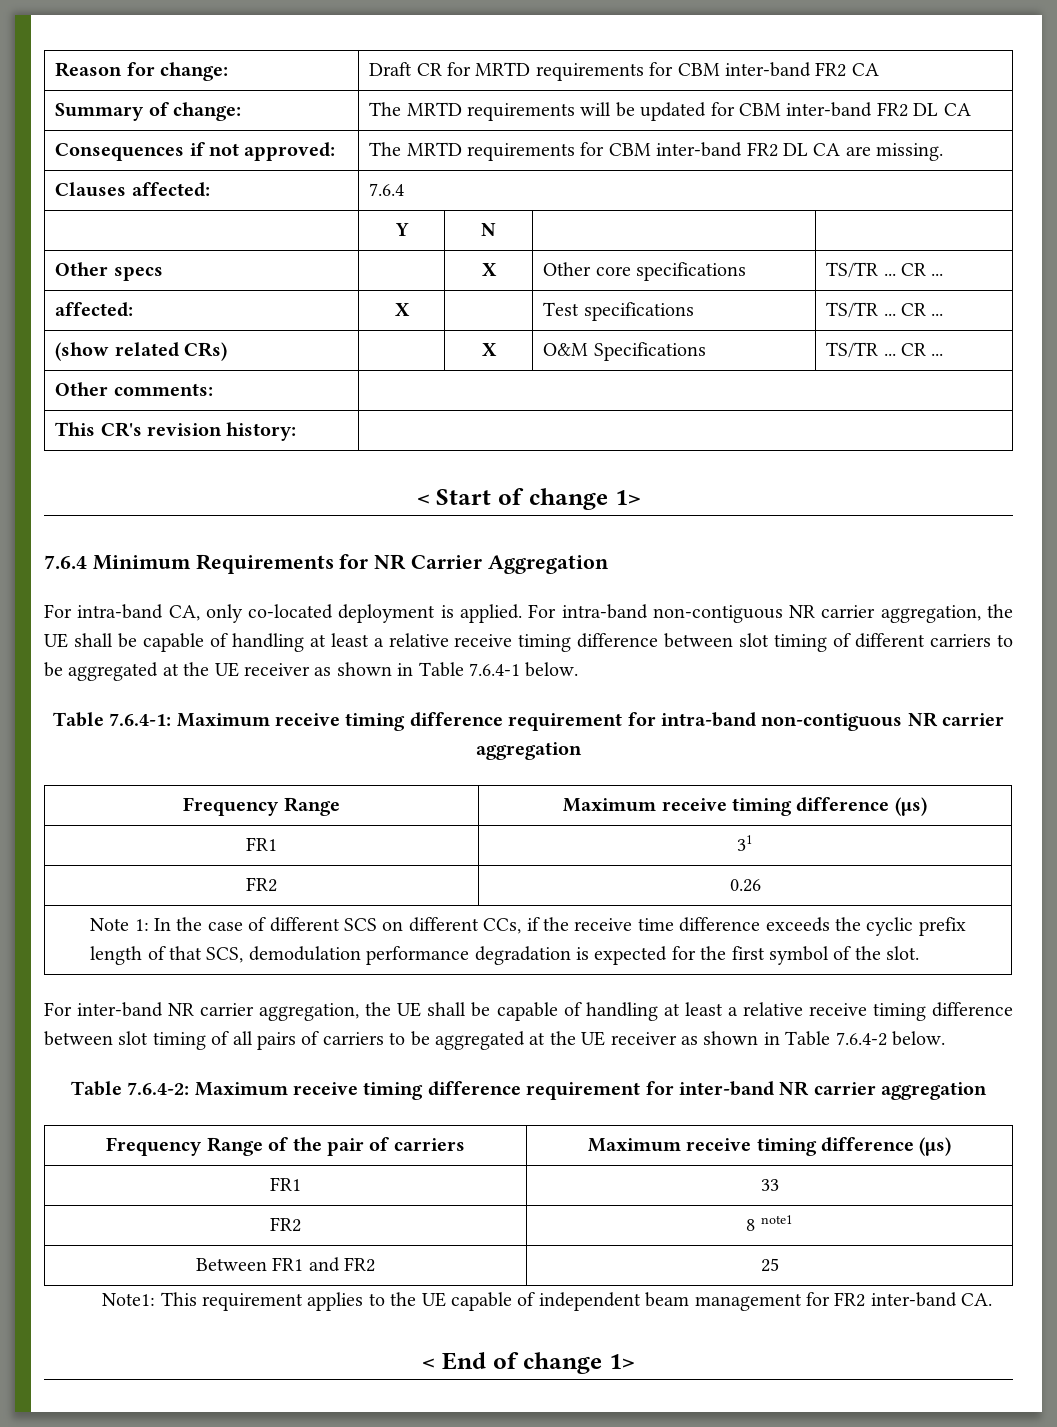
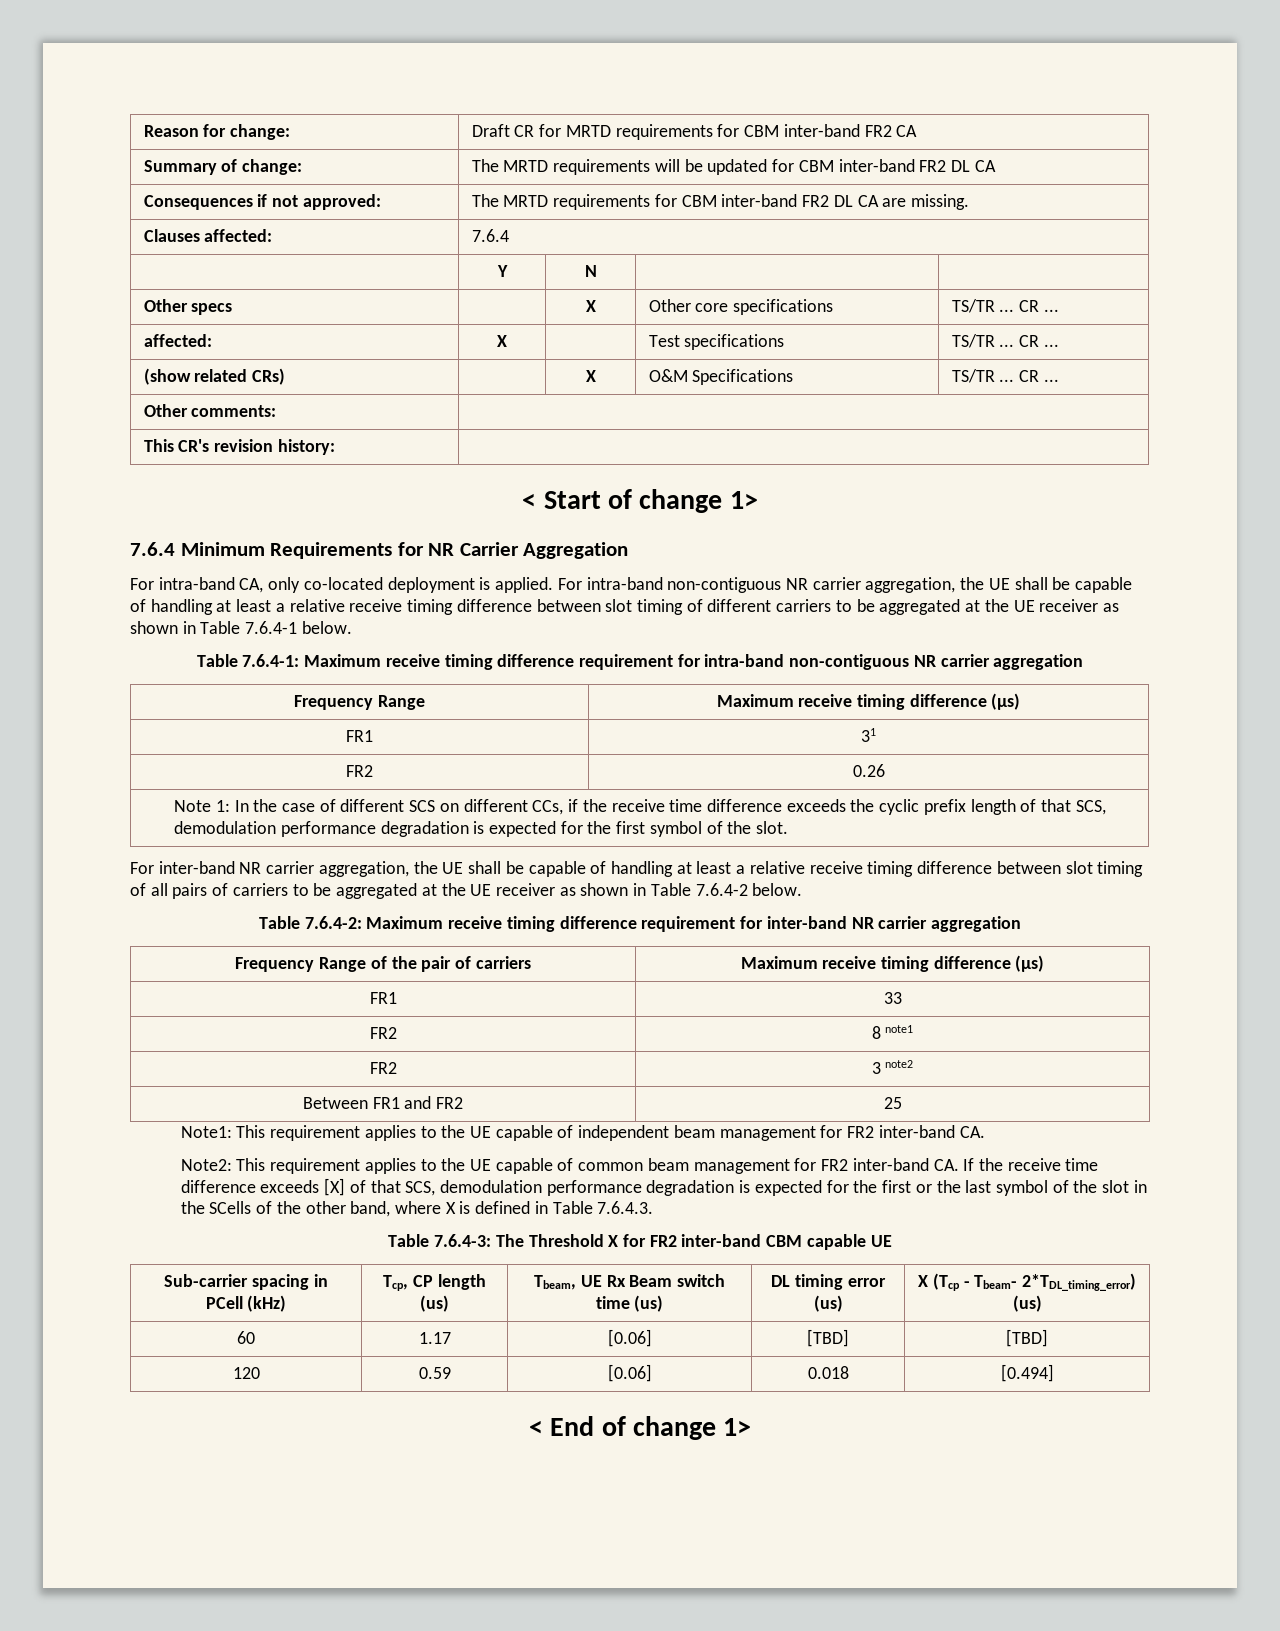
(793, 1219) none -> [369,1062,397,1074] [871,1060,914,1074] // FR2 | 3 note2
(993, 1299) none -> [180,1158,1099,1174] [180,1178,1147,1196] [180,1201,654,1217] [388,1234,892,1250] [164,1274,328,1290] [205,1295,287,1312] [383,1274,486,1291] [420,1295,449,1312] [534,1274,725,1290] [595,1295,664,1312] [771,1274,886,1290] [813,1295,843,1312] [918,1273,1136,1291] [1012,1295,1042,1312] [237,1331,255,1344] [418,1332,451,1344] [607,1329,652,1347] [807,1329,849,1347] [1006,1329,1048,1347] [232,1367,260,1379] [418,1367,451,1379] [607,1364,652,1382] [807,1366,849,1379] [1000,1364,1054,1382] // Note2: This requirement applies to the UE capable of common beam management for FR2 inter-band CA. If the receive time difference exceeds [X] of that SCS, demodulation performance degradation is expected for the first or the last symbol of the slot in the SCells of the other band, where X is defined in Table 7.6.4.3. // Table 7.6.4-3: The Threshold X for FR2 inter-band CBM capable UE // Sub-carrier spacing in PCell (kHz) | Tcp, CP length (us) | Tbeam, UE Rx Beam switch time (us) | DL timing error (us) | X (Tcp - Tbeam- 2*TDL_timing_error) (us) // 60 | 1.17 | [0.06] | [TBD] | [TBD] // 120 | 0.59 | [0.06] | 0.018 | [0.494]

